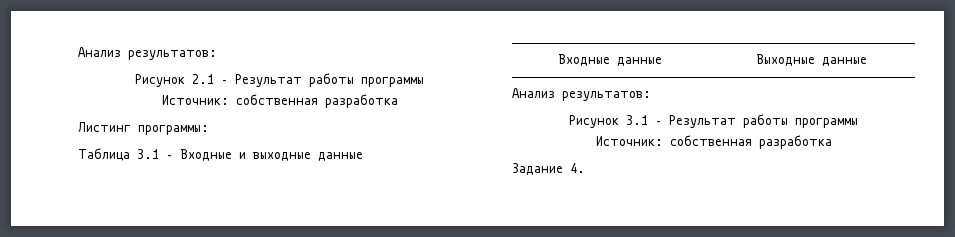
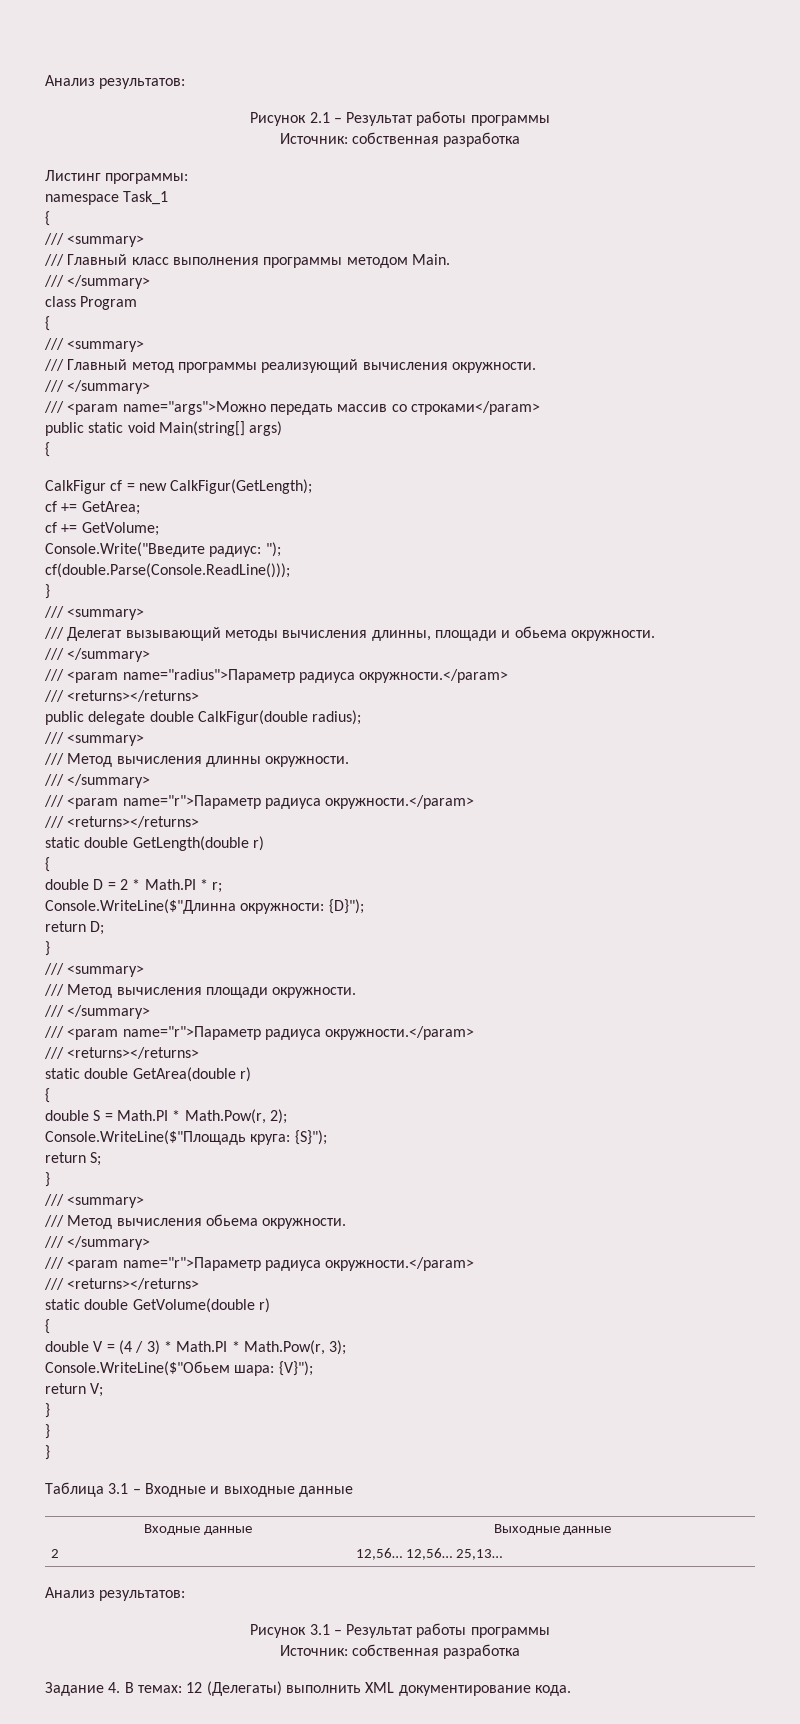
(209, 130) none -> [45,191,169,205] [45,211,50,226] [44,233,145,247] [44,254,450,268] [44,275,151,289] [45,296,138,310] [45,316,50,331] [44,338,145,352] [44,359,536,373] [44,380,151,394] [44,401,540,415] [45,421,283,436] [45,442,50,457] [45,479,313,494] [45,501,140,515] [45,522,159,536] [45,542,281,557] [45,563,290,578] [45,584,50,599] [44,606,145,620] [44,626,655,641] [44,648,151,662] [44,669,509,683] [44,690,200,702] [45,710,362,725] [44,732,145,746] [44,753,350,767] [44,774,151,788] [44,795,475,809] [44,816,200,828] [45,836,264,851] [45,857,50,872] [45,879,223,893] [45,899,364,914] [45,921,105,935] [45,941,50,956] [44,963,145,977] [44,984,357,998] [44,1005,151,1019] [44,1026,475,1040] [44,1047,200,1059] [45,1067,251,1082] [45,1088,50,1103] [45,1109,287,1124] [45,1130,327,1145] [45,1152,102,1166] [45,1172,50,1187] [44,1194,145,1208] [44,1214,347,1229] [44,1236,151,1250] [44,1257,475,1271] [44,1278,200,1290] [45,1298,270,1313] [45,1319,50,1334] [45,1340,347,1355] [45,1361,313,1376] [45,1383,104,1397] [45,1403,50,1418] [45,1424,50,1439] [45,1445,50,1460] // namespace Task_1 // { // /// <summary> // /// Главный класс выполнения программы методом Main. // /// </summary> // class Program // { // /// <summary> // /// Главный метод программы реализующий вычисления окружности. // /// </summary> // /// <param name="args">Можно передать массив со строками</param> // public static void Main(string[] args) // { // CalkFigur cf = new CalkFigur(GetLength); // cf += GetArea; // cf += GetVolume; // Console.Write("Введите радиус: "); // cf(double.Parse(Console.ReadLine())); // } // /// <summary> // /// Делегат вызывающий методы вычисления длинны, площади и обьема окружности. // /// </summary> // /// <param name="radius">Параметр радиуса окружности.</param> // /// <returns></returns> // public delegate double CalkFigur(double radius); // /// <summary> // /// Метод вычисления длинны окружности. // /// </summary> // /// <param name="r">Параметр радиуса окружности.</param> // /// <returns></returns> // static double GetLength(double r) // { // double D = 2 * Math.PI * r; // Console.WriteLine($"Длинна окружности: {D}"); // return D; // } // /// <summary> // /// Метод вычисления площади окружности. // /// </summary> // /// <param name="r">Параметр радиуса окружности.</param> // /// <returns></returns> // static double GetArea(double r) // { // double S = Math.PI * Math.Pow(r, 2); // Console.WriteLine($"Площадь круга: {S}"); // return S; // } // /// <summary> // /// Метод вычисления обьема окружности. // /// </summary> // /// <param name="r">Параметр радиуса окружности.</param> // /// <returns></returns> // static double GetVolume(double r) // { // double V = (4 / 3) * Math.PI * Math.Pow(r, 3); // Console.WriteLine($"Обьем шара: {V}"); // return V; // } // } // }
(867, 61) none -> [51,1549,60,1558] [356,1548,503,1560] // 2 | 12,56… 12,56… 25,13…
(585, 168) none -> [124,1681,571,1696] В темах: 12 (Делегаты) выполнить XML документирование кода.

